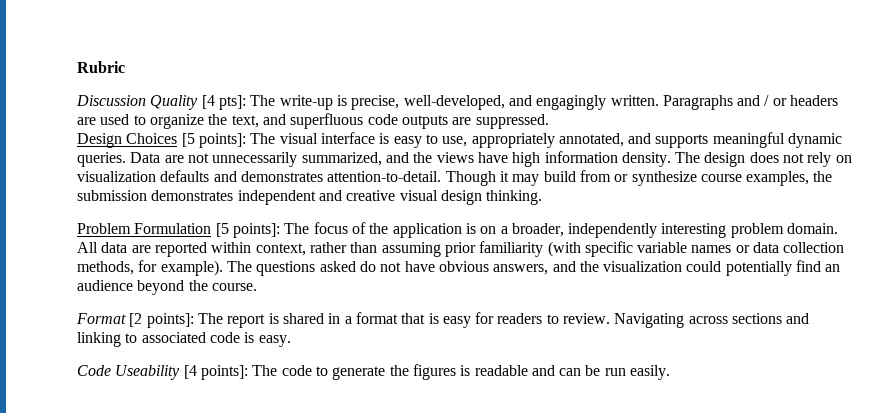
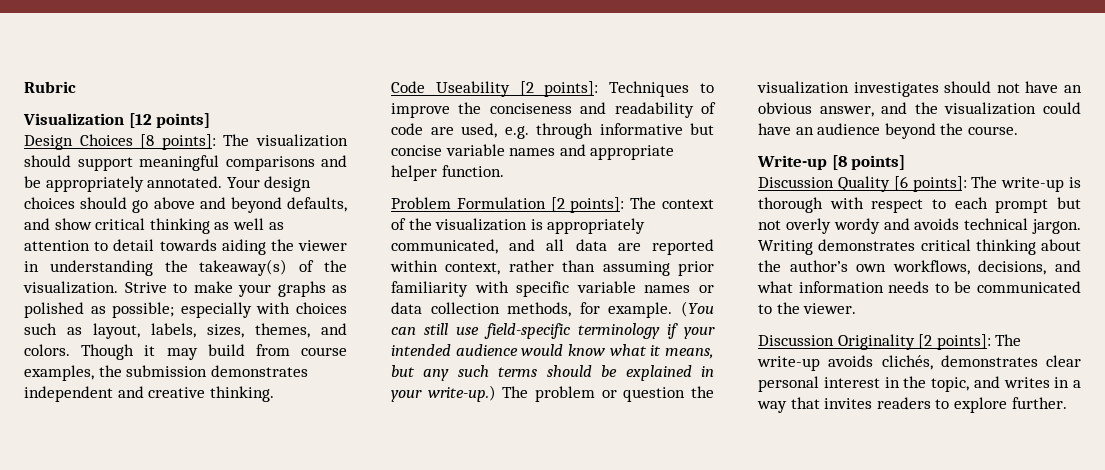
[76,95,839,110] [77,113,549,129] Discussion Quality [4 pts]: The write-up is precise, well-developed, and engagingly written. Paragraphs and / or headers are used to organize the text, and superfluous code outputs are suppressed. -> [23,113,211,128] Visualization [12 points]
[181,132,843,148] [77,151,852,167] [77,170,442,182] [5 points]: The visual interface is easy to use, appropriately annotated, and supports meaningful dynamic queries. Data are not unnecessarily summarized, and the views have high information density. The design does not rely on visualization defaults and demonstrates attention-to-detail. -> [140,134,348,150] [24,155,347,171] [24,176,312,192] [24,197,347,213] [24,218,284,234] [24,239,347,255] [24,259,348,276] [23,281,347,297] [24,302,347,318] [24,323,347,339] [24,344,70,356] [8 points]: The visualization should support meaningful comparisons and be appropriately annotated. Your design choices should go above and beyond defaults, and show critical thinking as well as attention to detail towards aiding the viewer in understanding the takeaway(s) of the visualization. Strive to make your graphs as polished as possible; especially with choices such as layout, labels, sizes, themes, and colors.
[614,171,697,186] or synthesize -> (290, 350) none
[399,190,482,205] visual design -> (206, 392) none
(543, 197) none -> [391,81,714,97] [391,102,716,118] [391,123,714,139] [391,144,675,160] [391,165,504,181] // Code Useability [2 points]: Techniques to improve the conciseness and readability of code are used, e.g. through informative but concise variable names and appropriate helper function.
[215,222,839,238] [77,242,98,253] [5 points]: The focus of the application is on a broader, independently interesting problem domain. All -> [550,197,714,213] [391,218,646,234] [391,239,565,254] [2 points]: The context of the visualization is appropriately communicated, and all
[547,241,581,257] (with -> [474,281,509,293] with
[160,260,549,276] example). The questions asked do not have obvious answers, -> [608,301,714,318] [391,323,715,339] [391,344,714,359] [391,365,714,381] [391,385,714,402] [757,81,1082,97] [758,102,874,117] example. (You can still use field-specific terminology if your intended audience would know what it means, but any such terms should be explained in your write-up.) The problem or question the visualization investigates should not have an obvious answer,
[725,260,822,276] potentially find -> [758,123,791,135] have
[76,312,810,328] [77,332,291,347] [77,364,671,380] Format [2 points]: The report is shared in a format that is easy for readers to review. Navigating across sections and linking to associated code is easy. // Code Useability [4 points]: The code to generate the figures is readable and can be run easily. -> [757,155,906,170] [758,176,1081,192] [758,197,1081,213] [758,218,1081,234] [758,239,1081,255] [758,260,1081,275] [757,281,1081,293] [758,302,857,314] [758,334,1022,350] [757,355,1081,371] [758,376,1081,392] [757,397,1067,413] Write-up [8 points] // Discussion Quality [6 points]: The write-up is thorough with respect to each prompt but not overly wordy and avoids technical jargon. Writing demonstrates critical thinking about the author’s own workflows, decisions, and what information needs to be communicated to the viewer. // Discussion Originality [2 points]: The write-up avoids clichés, demonstrates clear personal interest in the topic, and writes in a way that invites readers to explore further.

